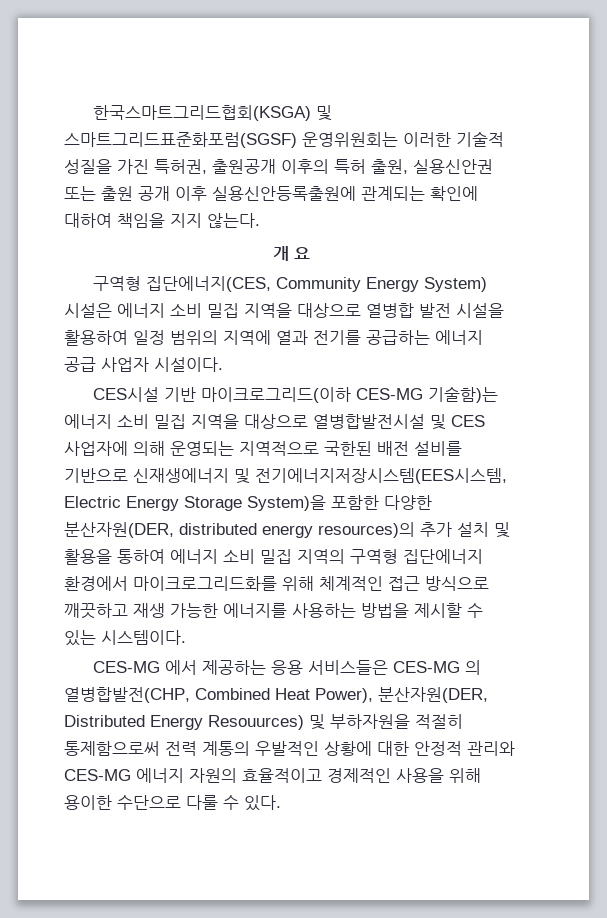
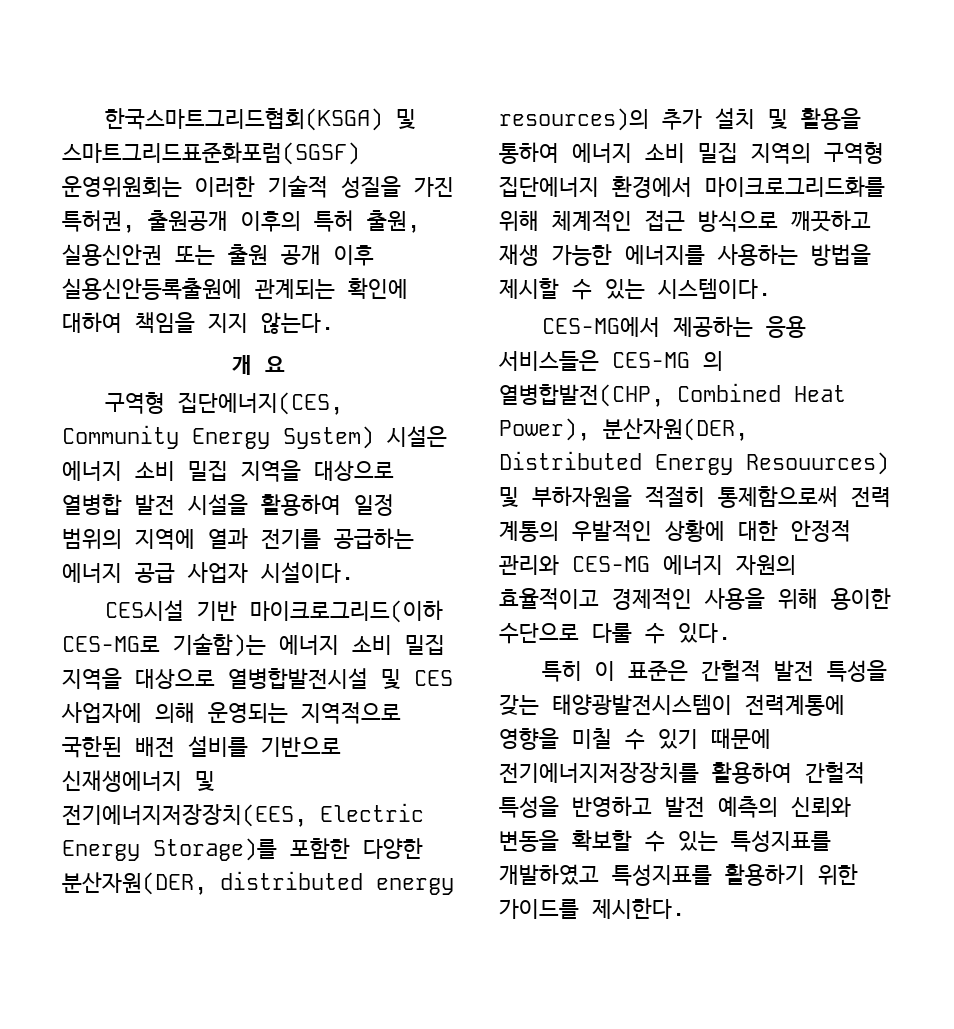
[356,388,424,400] CES-MG -> [62,636,160,652] CES-MG로
[255,468,507,484] 전기에너지저장시스템(EES시스템, -> [62,804,307,827] 전기에너지저장장치(EES,
[184,495,326,511] Storage System)을 -> [153,838,277,861] Storage)를
[93,660,198,675] CES-MG 에서 -> [541,317,660,337] CES-MG에서
(281, 803) none -> [541,660,887,682] [499,694,845,716] [499,728,771,750] [499,762,865,784] [499,796,851,818] [499,830,831,852] [499,864,858,886] [499,898,685,919] // 특히 이 표준은 간헐적 발전 특성을 갖는 태양광발전시스템이 전력계통에 영향을 미칠 수 있기 때문에 전기에너지저장장치를 활용하여 간헐적 특성을 반영하고 발전 예측의 신뢰와 변동을 확보할 수 있는 특성지표를 개발하였고 특성지표를 활용하기 위한 가이드를 제시한다.

